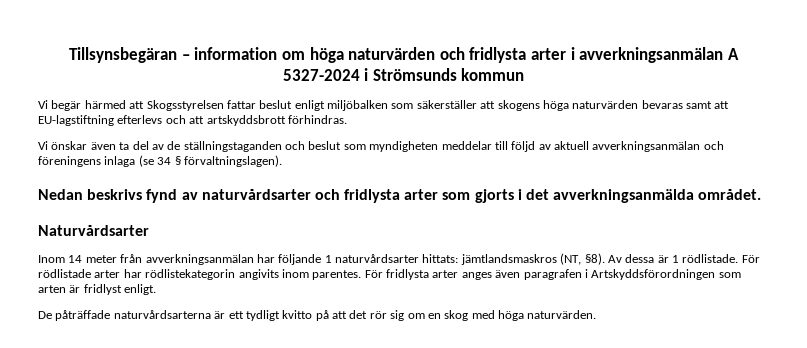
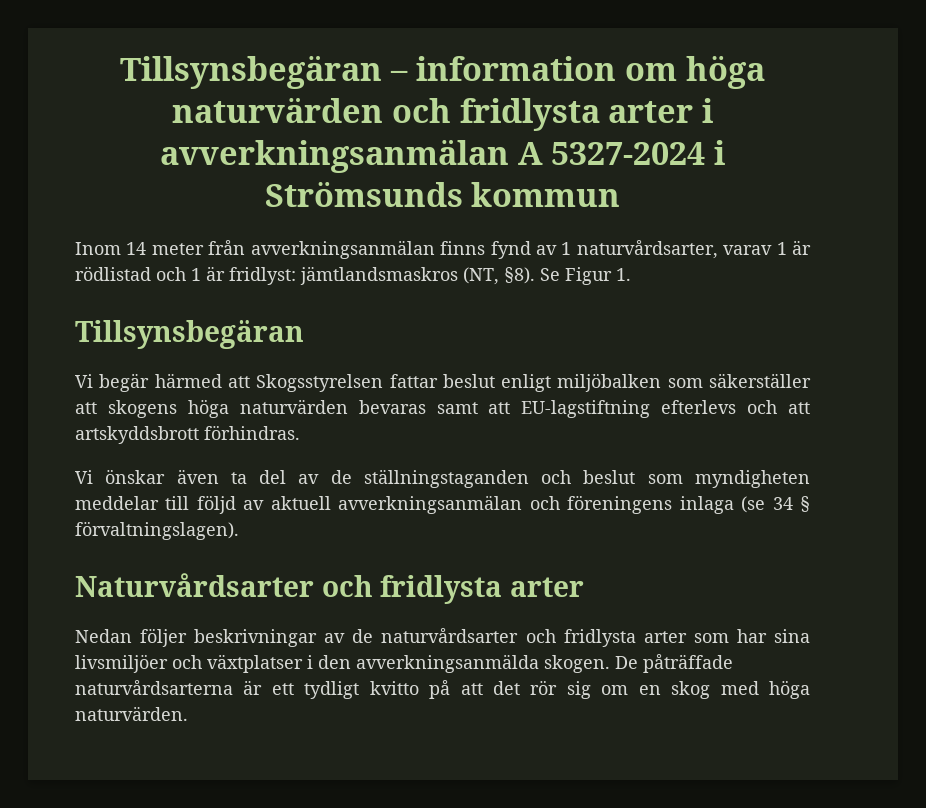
(525, 74) none -> [75,240,811,259] [75,266,631,285] [75,320,304,349] // Inom 14 meter från avverkningsanmälan finns fynd av 1 naturvårdsarter, varav 1 är rödlistad och 1 är fridlyst: jämtlandsmaskros (NT, §8). Se Figur 1. // Tillsynsbegäran
[38,189,198,203] Nedan beskrivs fynd av -> [75,573,584,604] [75,628,374,647] Naturvårdsarter och fridlysta arter // Nedan följer beskrivningar av de
[474,189,762,203] [38,225,149,236] [38,253,760,265] [38,269,741,280] [38,284,157,295] gjorts i det avverkningsanmälda området. // Naturvårdsarter // Inom 14 meter från avverkningsanmälan har följande 1 naturvårdsarter hittats: jämtlandsmaskros (NT, §8). Av dessa är 1 rödlistade. För rödlistade arter har rödlistekategorin angivits inom parentes. För fridlysta arter anges även paragrafen i Artskyddsförordningen som arten är fridlyst enligt. // -> [736,629,810,643] [75,654,610,673] har sina livsmiljöer och växtplatser i den avverkningsanmälda skogen.

